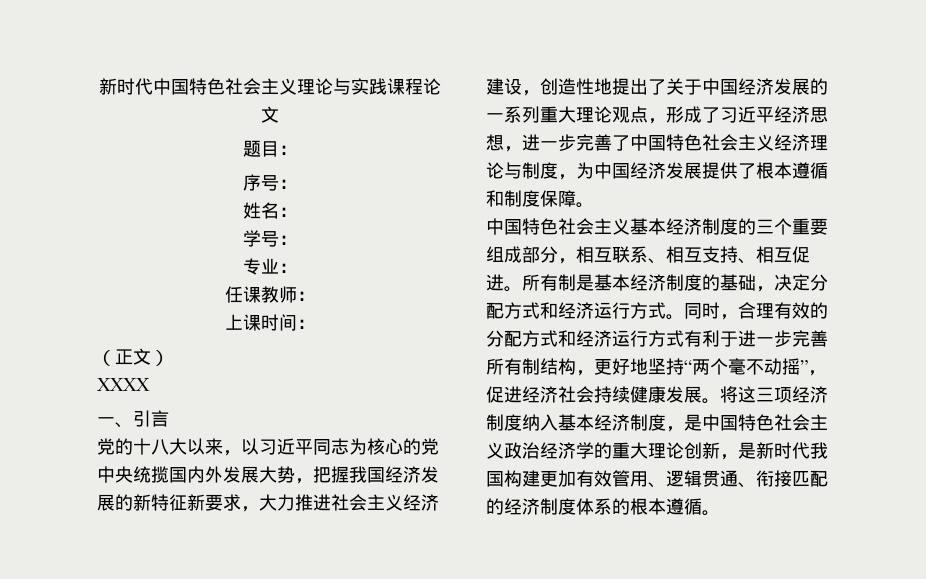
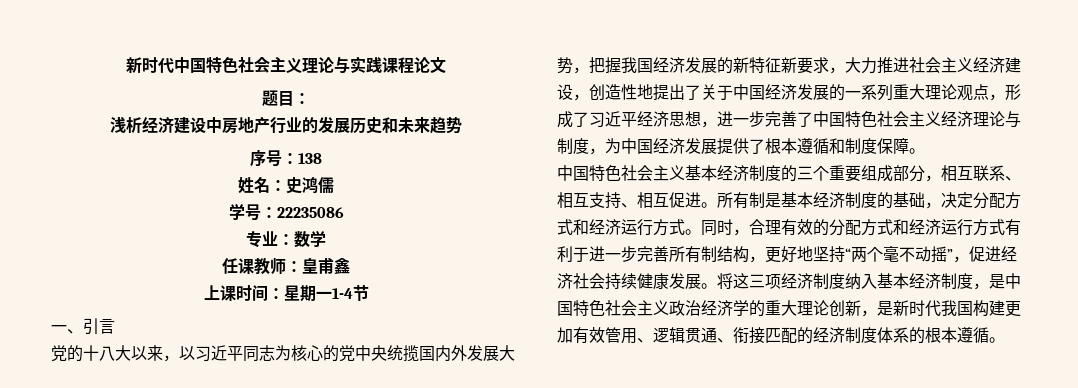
(297, 150) none -> [110,116,462,134] // 浅析经济建设中房地产行业的发展历史和未来趋势
(297, 184) none -> [298,153,322,164] 138
(297, 212) none -> [286,177,334,194] 史鸿儒
(297, 240) none -> [276,207,344,218] 22235086
(297, 268) none -> [294,230,326,248] 数学
(315, 296) none -> [302,257,350,274] 皇甫鑫
[97,348,169,366] [97,378,150,391] // （正文） // XXXX -> [283,285,369,302] 星期一1-4节

